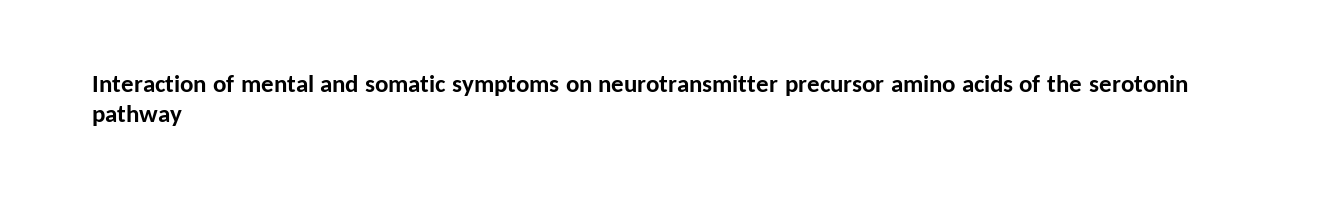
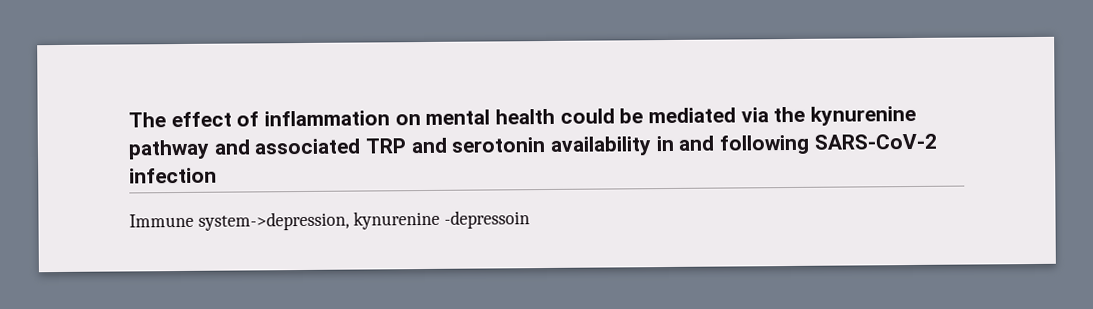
[92,75,1188,96] [92,105,182,126] Interaction of mental and somatic symptoms on neurotransmitter precursor amino acids of the serotonin pathway -> [128,105,917,128] [128,133,937,160] [129,167,217,184] [129,210,531,231] The effect of inflammation on mental health could be mediated via the kynurenine pathway and associated TRP and serotonin availability in and following SARS-CoV-2 infection // Immune system->depression, kynurenine -depressoin

